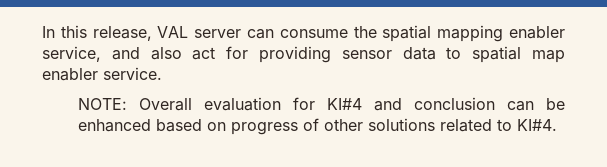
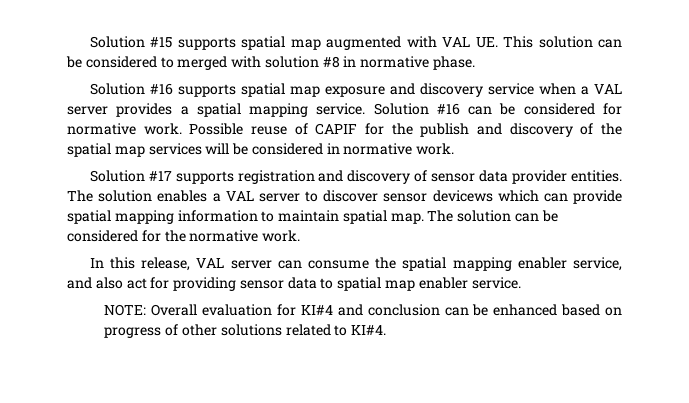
(42, 32) none -> [89,36,622,50] [66,56,476,70] [89,83,622,97] [67,103,622,117] [67,123,622,137] [67,143,455,157] [89,170,622,184] [67,190,622,204] [67,210,558,224] [67,230,301,242] Solution #15 supports spatial map augmented with VAL UE. This solution can be considered to merged with solution #8 in normative phase. // Solution #16 supports spatial map exposure and discovery service when a VAL server provides a spatial mapping service. Solution #16 can be considered for normative work. Possible reuse of CAPIF for the publish and discovery of the spatial map services will be considered in normative work. // Solution #17 supports registration and discovery of sensor data provider entities. The solution enables a VAL server to discover sensor devicews which can provide spatial mapping information to maintain spatial map. The solution can be considered for the normative work. //

